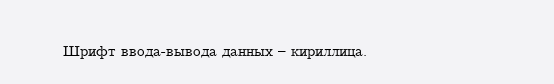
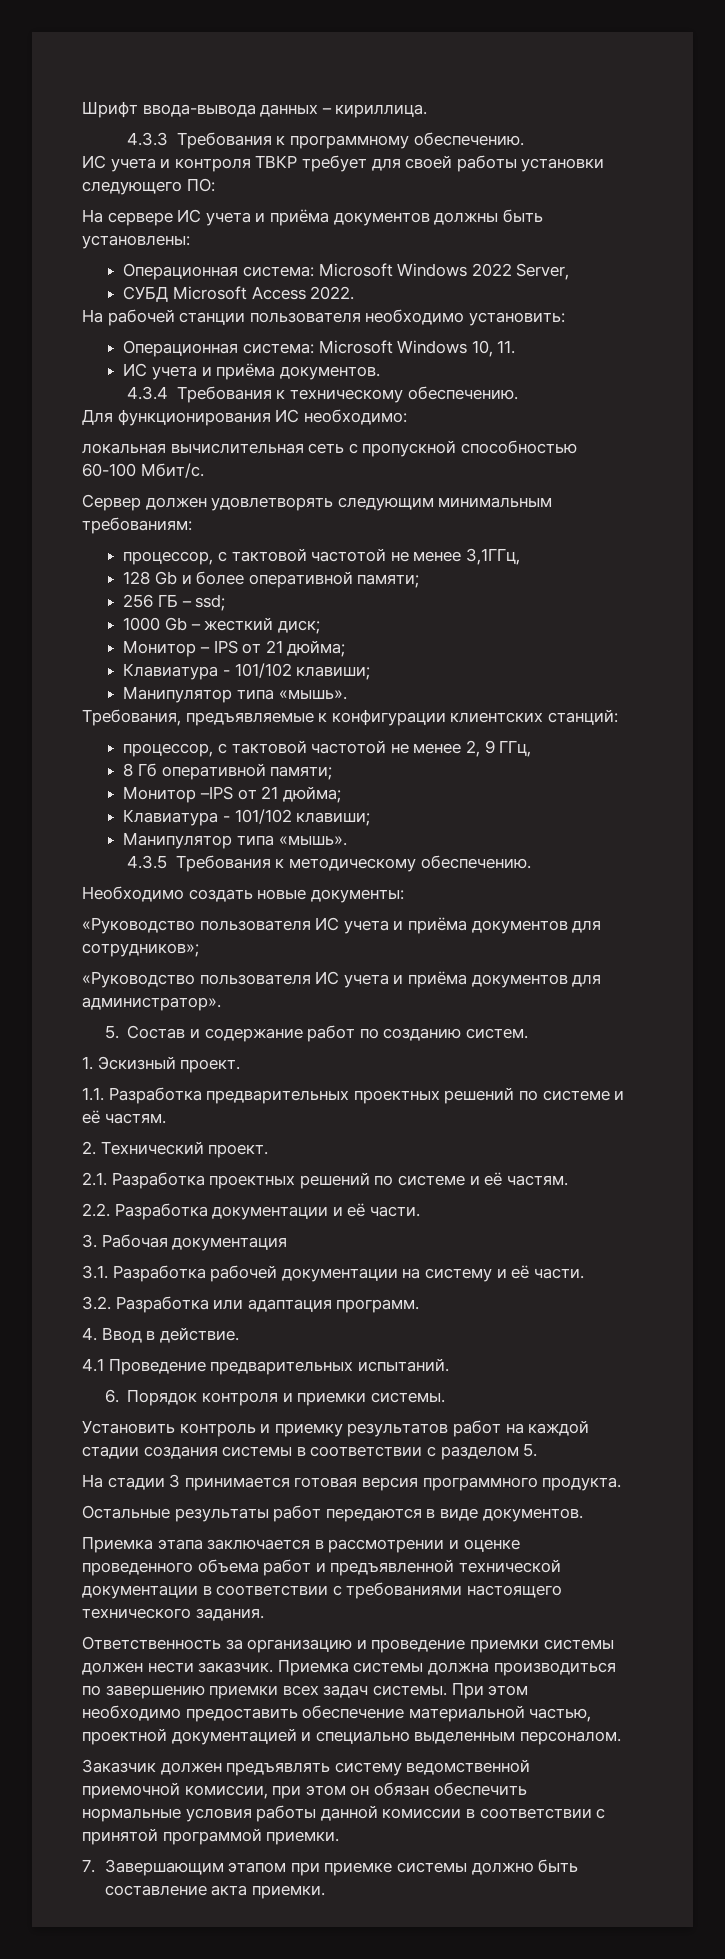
(367, 54) none -> [127,132,524,149] [82,155,605,172] [82,178,215,195] [82,209,543,226] [82,235,190,249] [123,263,570,280] [123,286,355,302] [82,309,565,326] [123,340,516,357] [123,363,380,380] [127,386,518,403] [82,409,407,426] [82,440,577,457] [82,463,204,478] [82,494,553,511] [82,517,192,534] [123,548,520,565] [123,571,420,588] [123,594,226,611] [123,617,320,634] [123,640,346,657] [123,663,371,680] [123,686,347,703] [82,709,618,726] [123,740,532,757] [123,763,333,780] [123,786,341,803] [123,809,371,826] [123,832,347,849] [127,855,531,872] [82,886,404,903] [82,917,602,934] [82,943,199,957] [82,971,602,988] [82,997,221,1011] [104,1025,528,1042] [82,1056,241,1073] [82,1087,625,1104] [82,1110,166,1124] [82,1141,269,1158] [82,1172,568,1189] [82,1203,420,1220] [82,1234,288,1251] [82,1265,584,1282] [82,1296,420,1313] [82,1327,239,1343] [82,1358,449,1375] [104,1389,445,1406] [82,1420,590,1437] [82,1443,538,1460] [82,1474,622,1491] [82,1505,583,1522] [82,1536,520,1553] [82,1559,561,1576] [82,1582,562,1599] [82,1608,264,1621] [82,1636,614,1653] [82,1659,616,1676] [82,1682,529,1699] [82,1705,592,1722] [82,1728,621,1745] [82,1759,531,1776] [82,1782,527,1799] [82,1805,606,1822] [82,1828,340,1845] [82,1859,579,1876] [104,1885,325,1899] // 4.3.3 Требования к программному обеспечению. // ИС учета и контроля ТВКР требует для своей работы установки следующего ПО: // На сервере ИС учета и приёма документов должны быть установлены: // Операционная система: Microsoft Windows 2022 Server, // СУБД Microsoft Access 2022. // На рабочей станции пользователя необходимо установить: // Операционная система: Microsoft Windows 10, 11. // ИС учета и приёма документов. // 4.3.4 Требования к техническому обеспечению. // Для функционирования ИС необходимо: // локальная вычислительная сеть с пропускной способностью 60-100 Мбит/с. // Сервер должен удовлетворять следующим минимальным требованиям: // процессор, с тактовой частотой не менее 3,1ГГц, // 128 Gb и более оперативной памяти; // 256 ГБ – ssd; // 1000 Gb – жесткий диск; // Монитор – IPS от 21 дюйма; // Клавиатура - 101/102 клавиши; // Манипулятор типа «мышь». // Требования, предъявляемые к конфигурации клиентских станций: // процессор, с тактовой частотой не менее 2, 9 ГГц, // 8 Гб оперативной памяти; // Монитор –IPS от 21 дюйма; // Клавиатура - 101/102 клавиши; // Манипулятор типа «мышь». // 4.3.5 Требования к методическому обеспечению. // Необходимо создать новые документы: // «Руководство пользователя ИС учета и приёма документов для сотрудников»; // «Руководство пользователя ИС учета и приёма документов для администратор». // 5. Состав и содержание работ по созданию систем. // 1. Эскизный проект. // 1.1. Разработка предварительных проектных решений по системе и её частям. // 2. Технический проект. // 2.1. Разработка проектных решений по системе и её частям. // 2.2. Разработка документации и её части. // 3. Рабочая документация // 3.1. Разработка рабочей документации на систему и её части. // 3.2. Разработка или адаптация программ. // 4. Ввод в действие. // 4.1 Проведение предварительных испытаний. // 6. Порядок контроля и приемки системы. // Установить контроль и приемку результатов работ на каждой стадии создания системы в соответствии с разделом 5. // На стадии 3 принимается готовая версия программного продукта. // Остальные результаты работ передаются в виде документов. // Приемка этапа заключается в рассмотрении и оценке проведенного объема работ и предъявленной технической документации в соответствии с требованиями настоящего технического задания. // Ответственность за организацию и проведение приемки системы должен нести заказчик. Приемка системы должна производиться по завершению приемки всех задач системы. При этом необходимо предоставить обеспечение материальной частью, проектной документацией и специально выделенным персоналом. // Заказчик должен предъявлять систему ведомственной приемочной комиссии, при этом он обязан обеспечить нормальные условия работы данной комиссии в соответствии с принятой программой приемки. // 7. Завершающим этапом при приемке системы должно быть составление акта приемки.

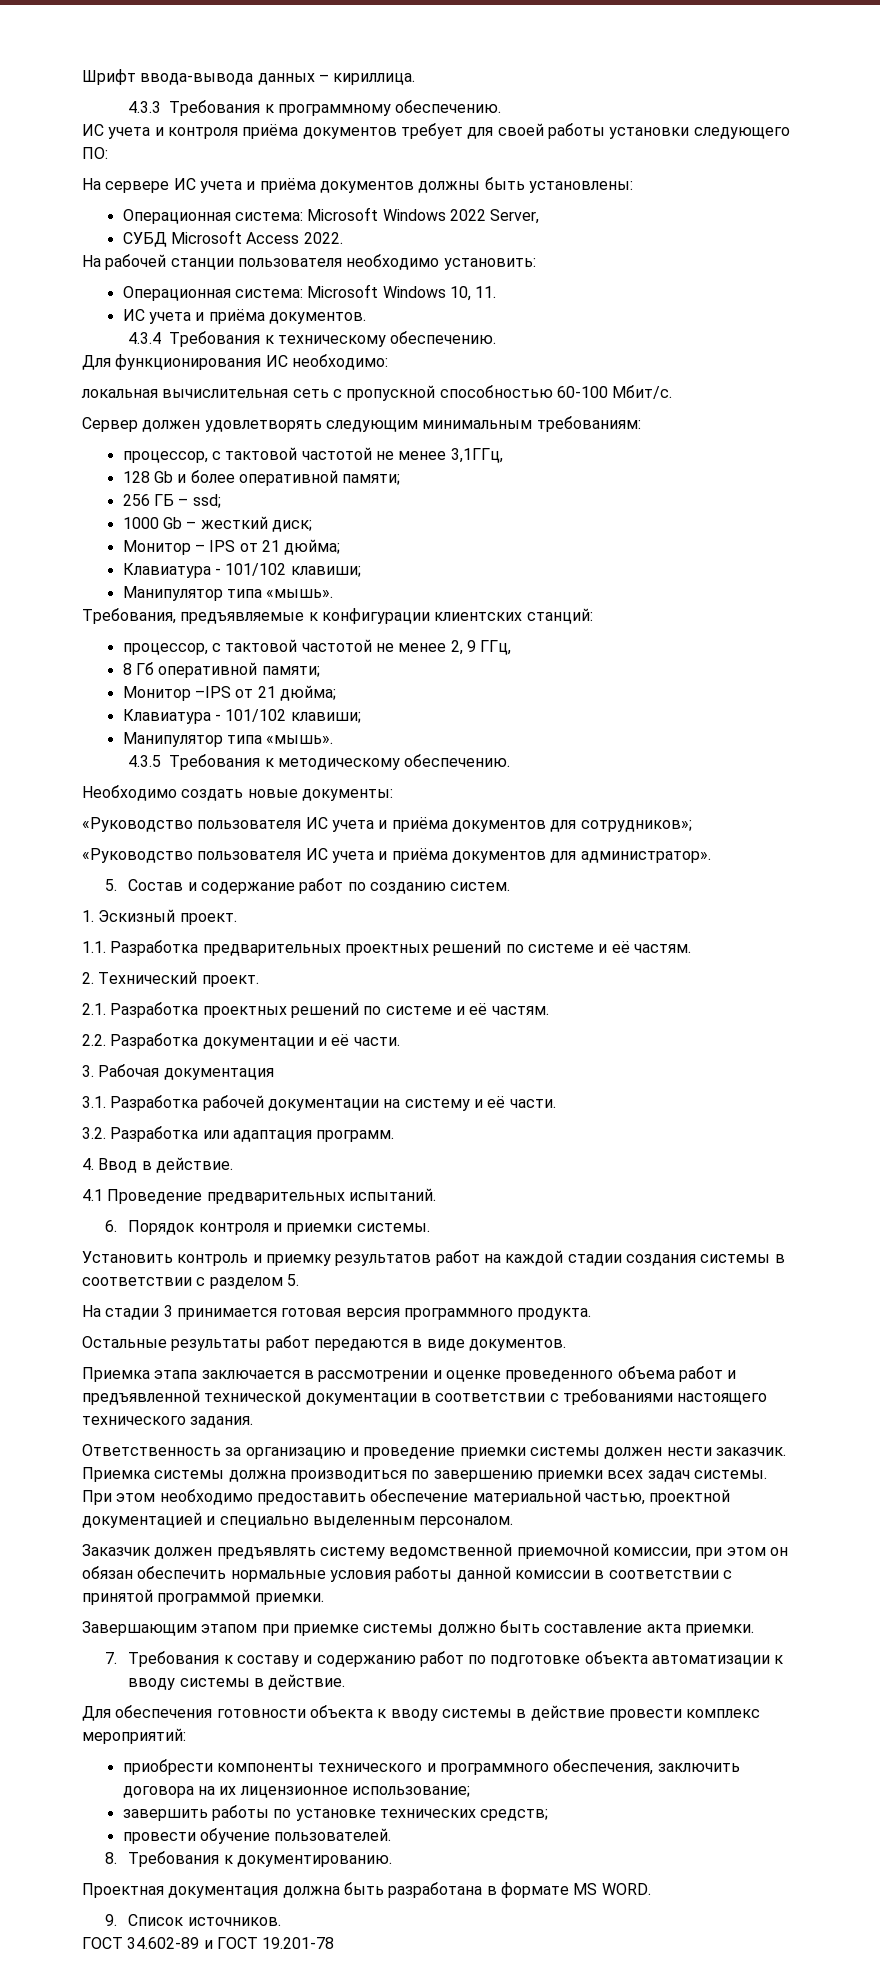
[255,155,298,168] ТВКР -> [242,124,397,139] приёма документов
[82,1859,95,1873] 7. -> (324, 1599) none
(325, 1892) none -> [105,1651,784,1667] [128,1674,346,1690] [82,1705,761,1721] [82,1728,186,1744] [122,1759,740,1775] [122,1786,470,1798] [122,1805,549,1821] [122,1828,392,1844] [105,1851,392,1867] [82,1882,651,1898] [105,1914,281,1926] [82,1937,335,1949] // 7. Требования к составу и содержанию работ по подготовке объекта автоматизации к вводу системы в действие. // Для обеспечения готовности объекта к вводу системы в действие провести комплекс мероприятий: // приобрести компоненты технического и программного обеспечения, заключить договора на их лицензионное использование; // завершить работы по установке технических средств; // провести обучение пользователей. // 8. Требования к документированию. // Проектная документация должна быть разработана в формате MS WORD. // 9. Список источников. // ГОСТ 34.602-89 и ГОСТ 19.201-78

